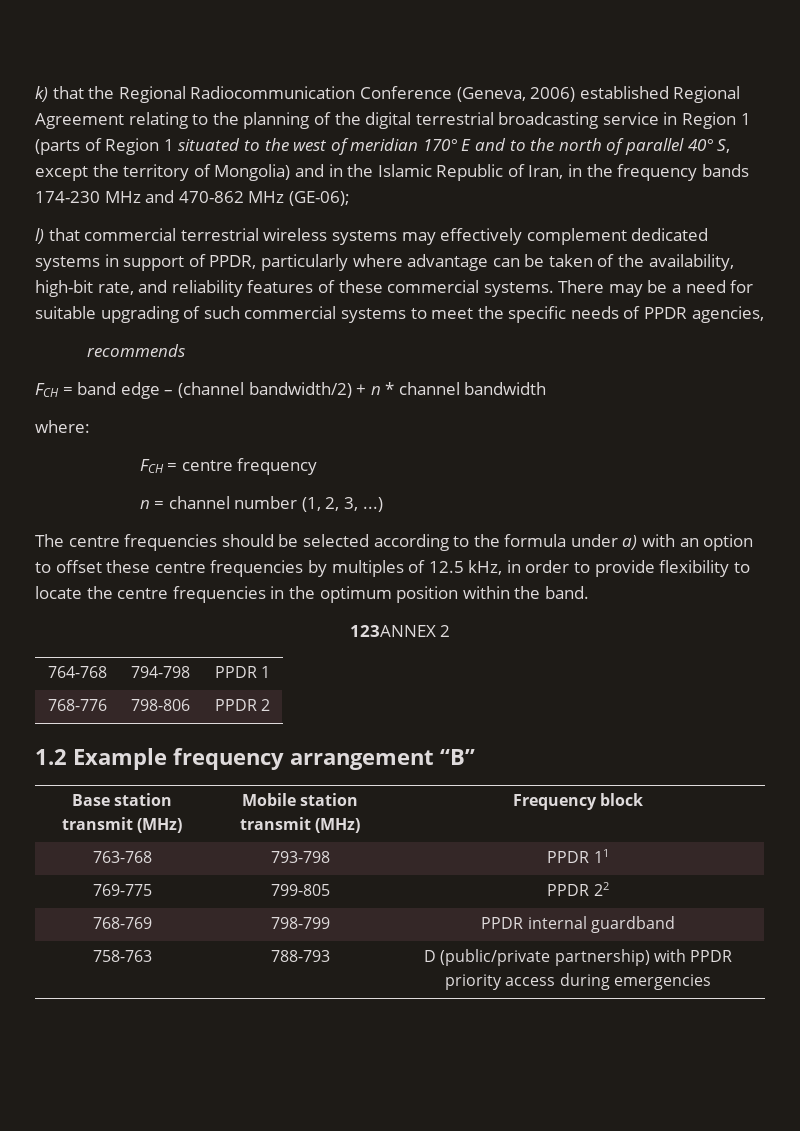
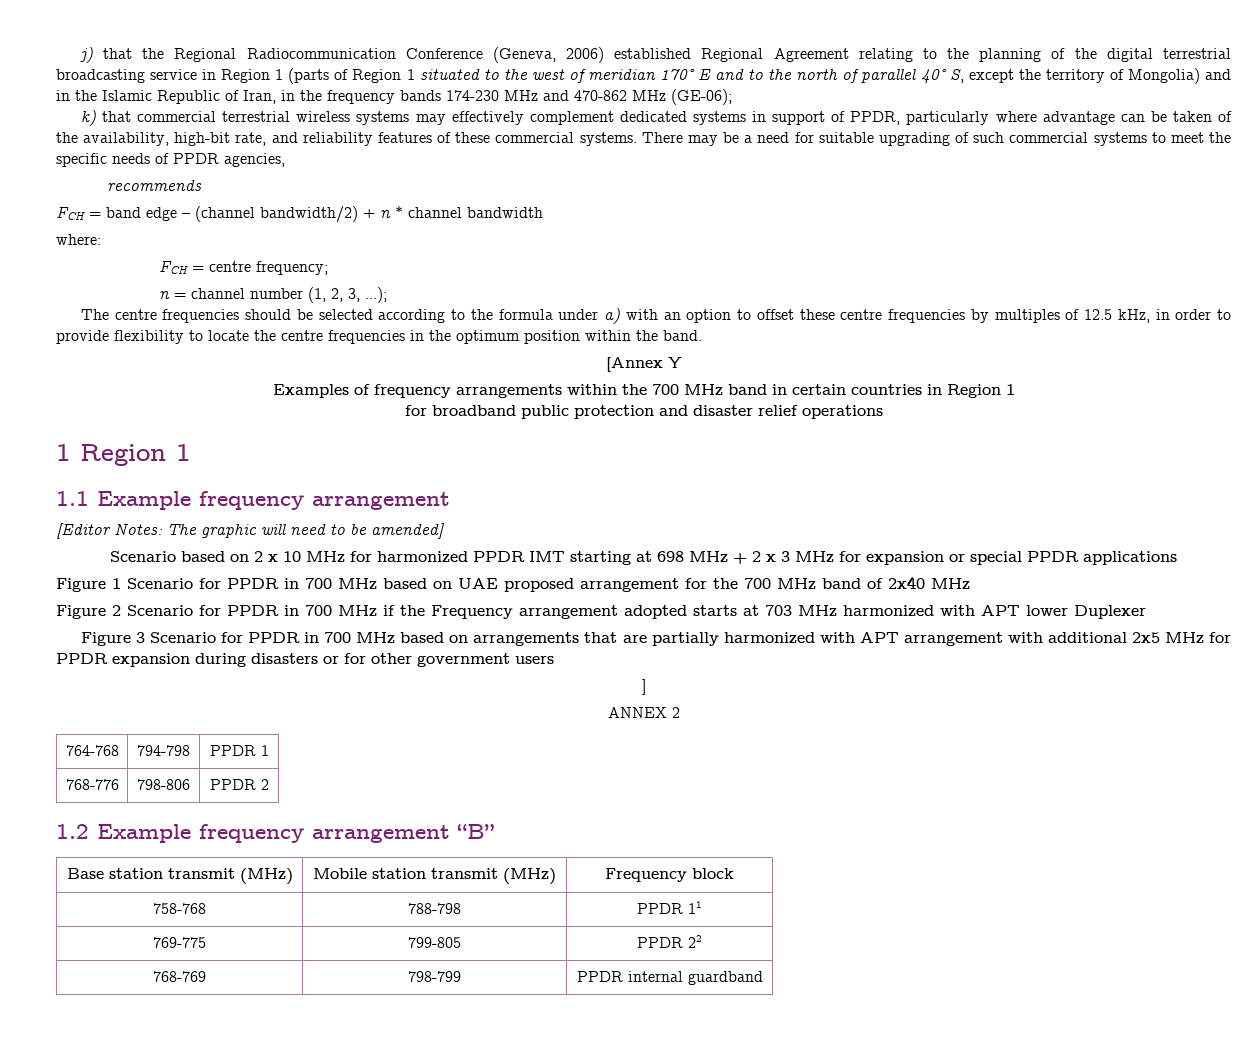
[35,86,48,102] k) -> [79,47,93,63] j)
[35,228,44,244] l) -> [80,110,96,126] k)
[237,458,318,475] frequency -> [255,261,328,275] frequency;
[362,497,383,512] ...) -> [364,287,387,303] ...);
[349,625,436,637] 123ANNEX -> [605,357,682,372] [272,384,1015,398] [404,405,883,419] [56,444,190,466] [56,491,450,510] [56,523,445,539] [110,551,1177,565] [56,576,970,592] [56,605,1146,619] [80,632,1231,646] [56,653,554,667] [641,679,646,695] [607,707,667,718] [Annex Y // Examples of frequency arrangements within the 700 MHz band in certain countries in Region 1 // for broadband public protection and disaster relief operations // 1 Region 1 // 1.1 Example frequency arrangement // [Editor Notes: The graphic will need to be amended] // Scenario based on 2 x 10 MHz for harmonized PPDR IMT starting at 698 MHz + 2 x 3 MHz for expansion or special PPDR applications // Figure 1 Scenario for PPDR in 700 MHz based on UAE proposed arrangement for the 700 MHz band of 2x40 MHz // Figure 2 Scenario for PPDR in 700 MHz if the Frequency arrangement adopted starts at 703 MHz harmonized with APT lower Duplexer // Figure 3 Scenario for PPDR in 700 MHz based on arrangements that are partially harmonized with APT arrangement with additional 2x5 MHz for PPDR expansion during disasters or for other government users // ] // ANNEX
[92,851,152,863] [270,851,330,863] 763-768 | 793-798 -> [153,903,206,914] [408,903,461,914] 758-768 | 788-798
[92,950,152,962] [270,950,330,962] [424,949,732,966] [445,973,711,990] // 758-763 | 788-793 | D (public/private partnership) with PPDR priority access during emergencies -> (763, 978) none

